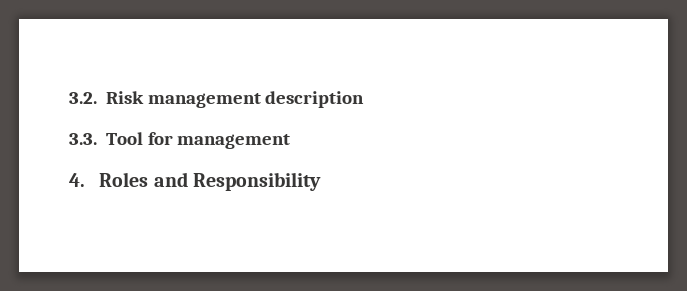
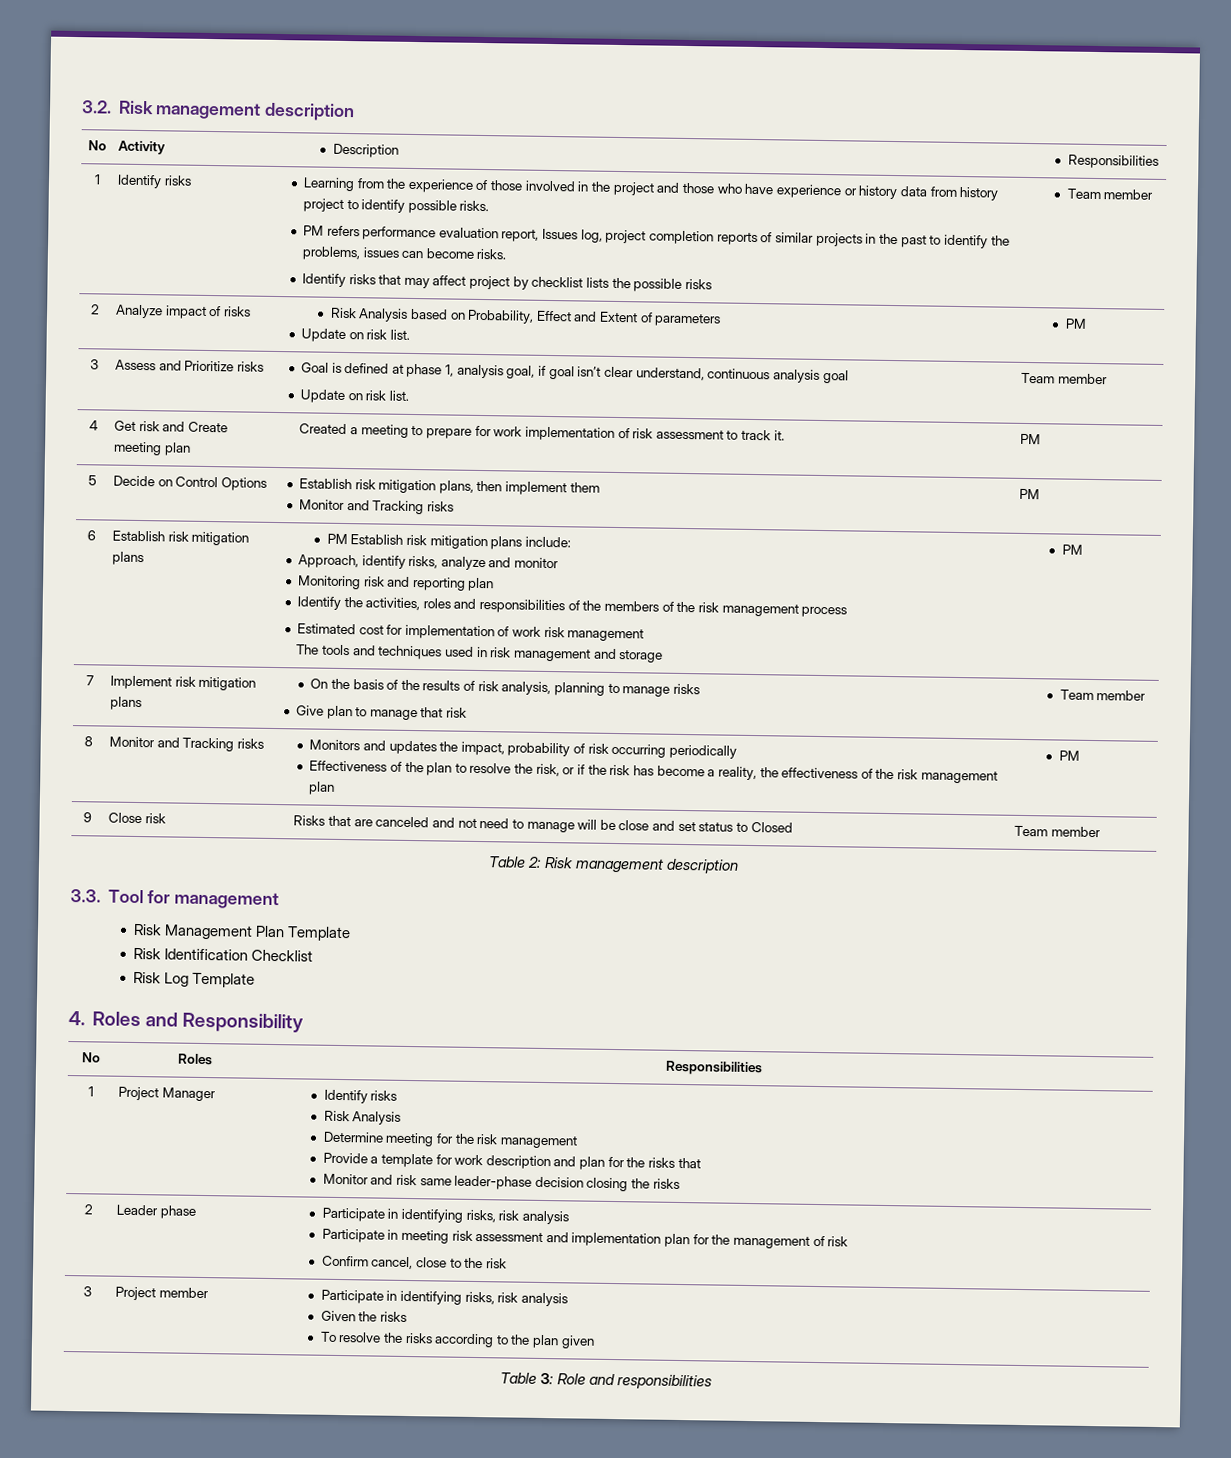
[69,132,291,149] [69,172,321,191] // 3.3. Tool for management // 4. Roles and Responsibility -> [88,140,107,151] [118,140,167,155] [332,143,399,158] [1067,154,1159,169] [93,174,101,185] [117,174,192,189] [302,177,999,201] [302,198,490,214] [302,225,1010,249] [301,246,508,261] [301,273,712,292] [1066,188,1154,200] [91,304,100,315] [115,304,251,319] [329,307,722,327] [300,328,410,343] [1064,318,1087,329] [90,359,99,370] [115,359,264,372] [300,362,849,384] [299,389,409,403] [1021,372,1108,385] [89,420,98,431] [114,420,228,433] [113,441,191,456] [299,423,785,441] [1020,433,1042,445] [88,475,97,486] [113,475,267,491] [298,478,600,496] [298,499,454,515] [1019,488,1041,500] [87,530,96,541] [112,530,250,546] [112,551,145,566] [326,533,571,550] [297,554,560,571] [297,575,495,592] [296,596,848,618] [296,623,645,642] [296,644,664,663] [1061,544,1083,555] [85,675,94,686] [110,675,257,691] [110,696,143,711] [310,678,700,697] [295,705,468,721] [1059,689,1147,701] [84,736,93,747] [109,736,264,752] [309,739,738,759] [309,760,998,784] [309,781,336,795] [1058,750,1080,761] [83,812,92,823] [108,812,166,824] [293,815,793,833] [1014,825,1101,838] [488,856,739,874] [70,889,279,910] [133,923,352,942] [133,947,314,962] [133,971,256,988] [68,1011,305,1033] [82,1052,101,1063] [177,1053,213,1066] [665,1060,763,1076] [87,1086,94,1097] [118,1086,216,1102] [323,1089,398,1104] [323,1110,402,1125] [322,1131,578,1149] [322,1152,701,1170] [322,1173,680,1192] [84,1204,93,1215] [116,1204,196,1219] [321,1207,569,1225] [321,1228,849,1249] [321,1255,507,1270] [83,1286,92,1297] [115,1286,209,1301] [320,1289,568,1307] [320,1310,407,1322] [319,1331,595,1349] [500,1372,712,1390] // No | Activity | Description | Responsibilities // 1 | Identify risks | Learning from the experience of those involved in the project and those who have experience or history data from history project to identify possible risks. // PM refers performance evaluation report, Issues log, project completion reports of similar projects in the past to identify the problems, issues can become risks. // Identify risks that may affect project by checklist lists the possible risks | Team member // 2 | Analyze impact of risks | Risk Analysis based on Probability, Effect and Extent of parameters // Update on risk list. | PM // 3 | Assess and Prioritize risks | Goal is defined at phase 1, analysis goal, if goal isn’t clear understand, continuous analysis goal // Update on risk list. | Team member // 4 | Get risk and Create meeting plan | Created a meeting to prepare for work implementation of risk assessment to track it. | PM // 5 | Decide on Control Options | Establish risk mitigation plans, then implement them // Monitor and Tracking risks | PM // 6 | Establish risk mitigation plans | PM Establish risk mitigation plans include: // Approach, identify risks, analyze and monitor // Monitoring risk and reporting plan // Identify the activities, roles and responsibilities of the members of the risk management process // Estimated cost for implementation of work risk management // The tools and techniques used in risk management and storage | PM // 7 | Implement risk mitigation plans | On the basis of the results of risk analysis, planning to manage risks // Give plan to manage that risk | Team member // 8 | Monitor and Tracking risks | Monitors and updates the impact, probability of risk occurring periodically // Effectiveness of the plan to resolve the risk, or if the risk has become a reality, the effectiveness of the risk management plan | PM // 9 | Close risk | Risks that are canceled and not need to manage will be close and set status to Closed | Team member // Table 2: Risk management description // 3.3. Tool for management // Risk Management Plan Template // Risk Identification Checklist // Risk Log Template // 4. Roles and Responsibility // No | Roles | Responsibilities // 1 | Project Manager | Identify risks // Risk Analysis // Determine meeting for the risk management // Provide a template for work description and plan for the risks that // Monitor and risk same leader-phase decision closing the risks // 2 | Leader phase | Participate in identifying risks, risk analysis // Participate in meeting risk assessment and implementation plan for the management of risk // Confirm cancel, close to the risk // 3 | Project member | Participate in identifying risks, risk analysis // Given the risks // To resolve the risks according to the plan given // Table 3: Role and responsibilities

